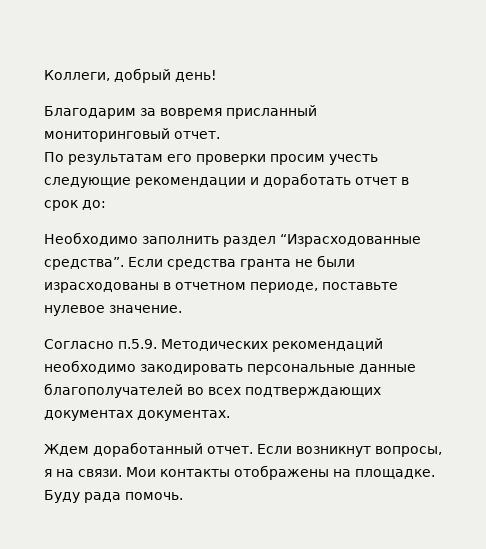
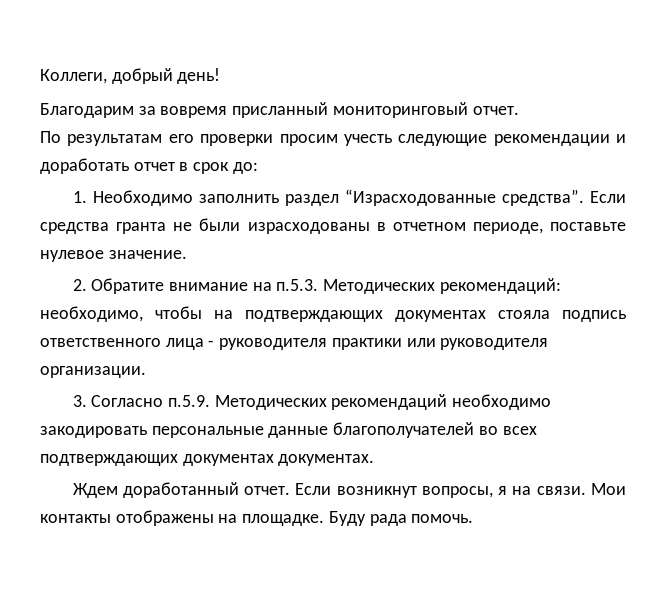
(106, 205) none -> [72,191,87,203] 1.
(182, 309) none -> [72,278,561,294] [40,306,626,322] [40,338,549,350] [40,366,146,378] [72,395,87,407] 2. Обратите внимание на п.5.3. Методических рекомендаций: необходимо, чтобы на подтверждающих документах стояла подпись ответственного лица - руководителя практики или руководителя организации. // 3.

